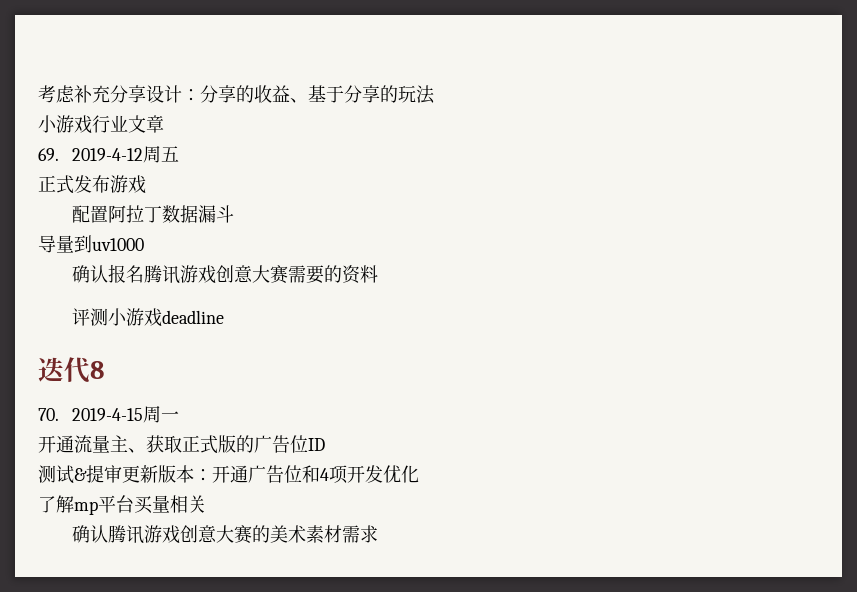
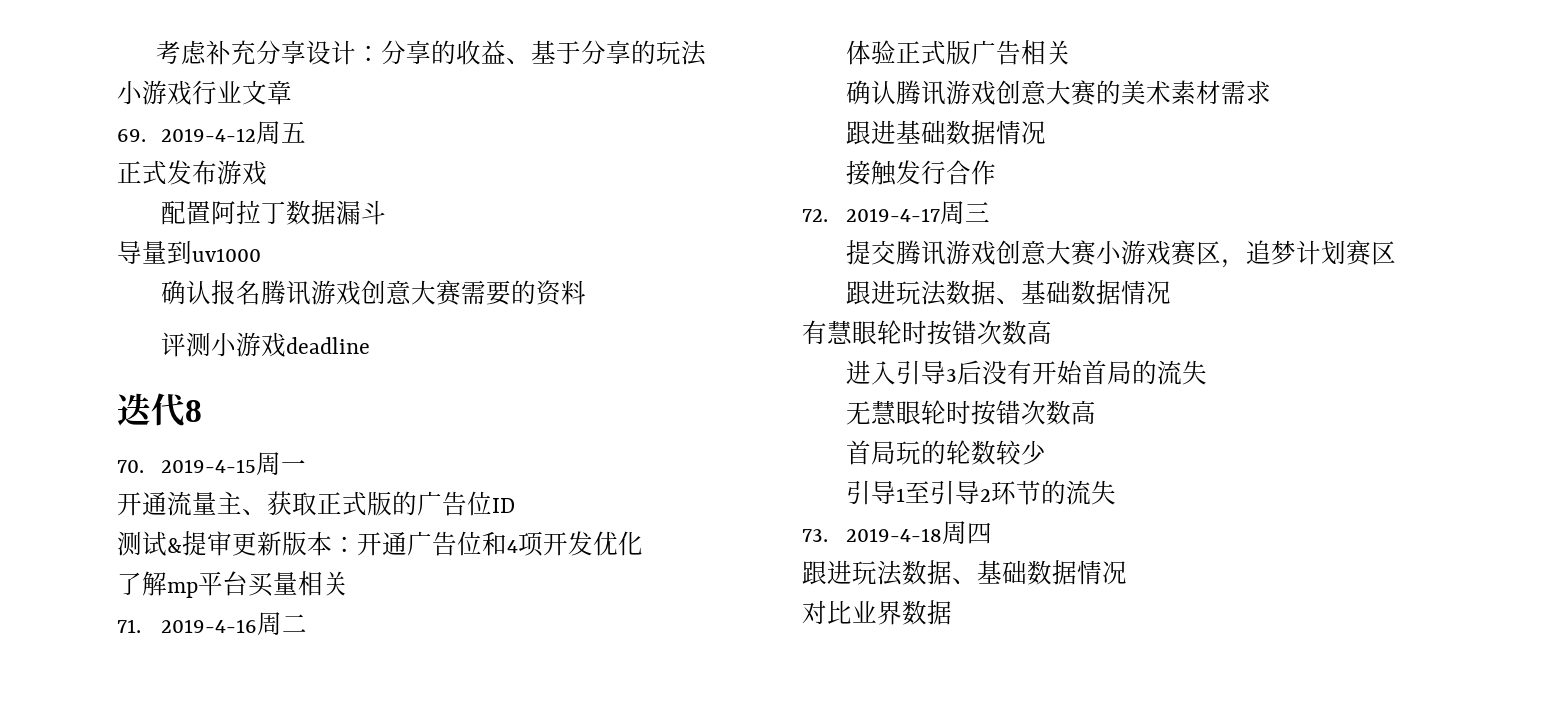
(206, 504) none -> [117,612,307,636] [845,40,1071,65] // 71. 2019-4-16周二 // 体验正式版广告相关
(379, 534) none -> [845,120,1046,145] [845,160,996,186] [802,201,990,225] [845,240,1396,268] [845,280,1171,306] [802,320,1052,346] [845,360,1207,385] [845,400,1096,426] [845,440,1046,465] [845,480,1116,505] [802,521,992,545] [802,560,1127,586] [802,600,952,625] // 跟进基础数据情况 // 接触发行合作 // 72. 2019-4-17周三 // 提交腾讯游戏创意大赛小游戏赛区，追梦计划赛区 // 跟进玩法数据、基础数据情况 // 有慧眼轮时按错次数高 // 进入引导3后没有开始首局的流失 // 无慧眼轮时按错次数高 // 首局玩的轮数较少 // 引导1至引导2环节的流失 // 73. 2019-4-18周四 // 跟进玩法数据、基础数据情况 // 对比业界数据

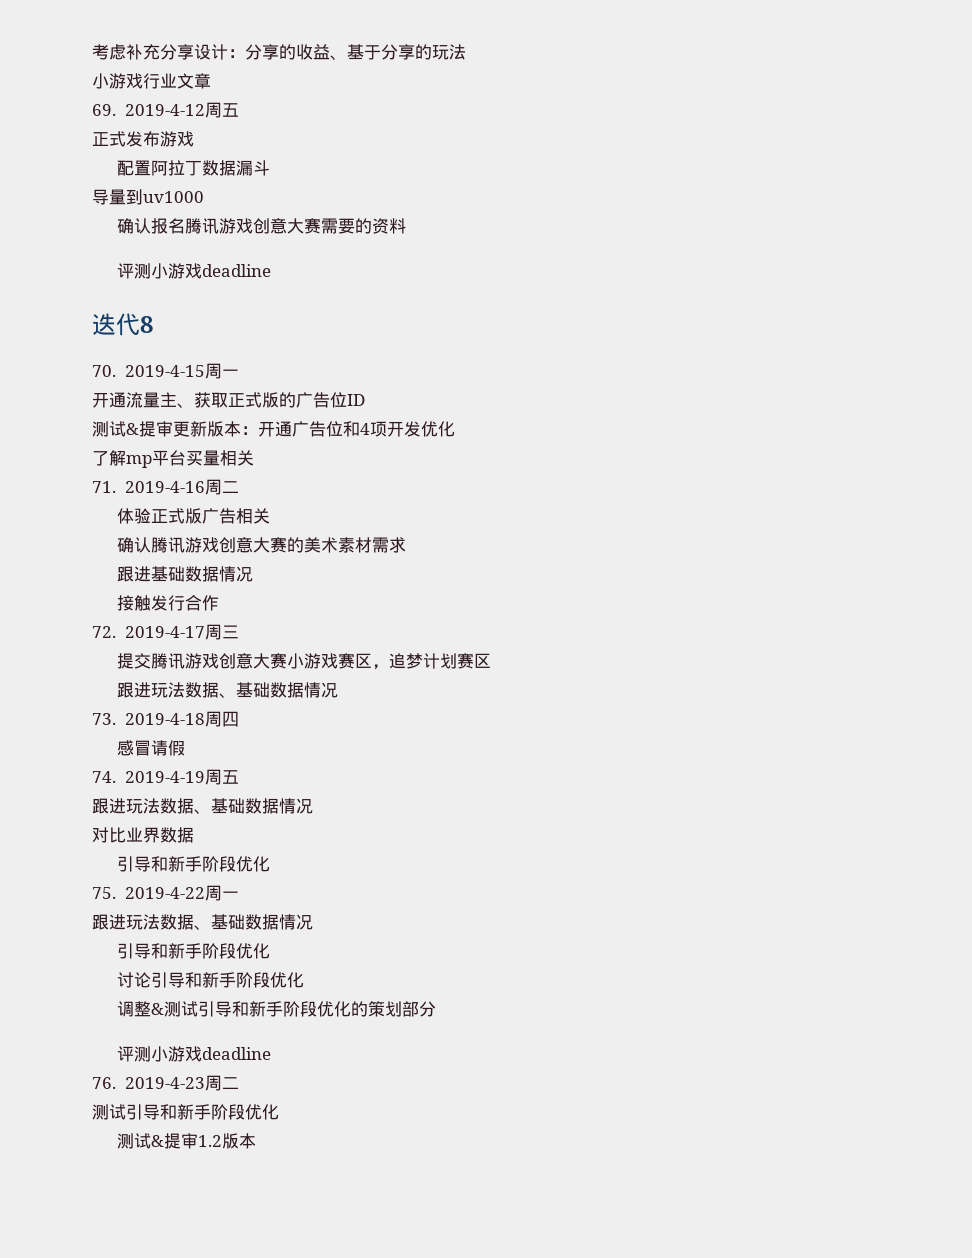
[802,320,1052,346] [845,360,1207,385] [845,400,1096,426] [845,440,1046,465] [845,480,1116,505] [802,521,992,545] 有慧眼轮时按错次数高 // 进入引导3后没有开始首局的流失 // 无慧眼轮时按错次数高 // 首局玩的轮数较少 // 引导1至引导2环节的流失 // 73. 2019-4-18周四 -> [92,711,239,727] [116,740,185,756] [92,769,239,785] 73. 2019-4-18周四 // 感冒请假 // 74. 2019-4-19周五
(952, 612) none -> [116,856,270,872] [92,885,239,901] [92,914,313,930] [116,943,270,959] [116,972,304,988] [116,1001,436,1017] [116,1046,271,1062] [92,1075,239,1091] [92,1104,279,1120] [116,1133,256,1149] // 引导和新手阶段优化 // 75. 2019-4-22周一 // 跟进玩法数据、基础数据情况 // 引导和新手阶段优化 // 讨论引导和新手阶段优化 // 调整&测试引导和新手阶段优化的策划部分 // 评测小游戏deadline // 76. 2019-4-23周二 // 测试引导和新手阶段优化 // 测试&提审1.2版本

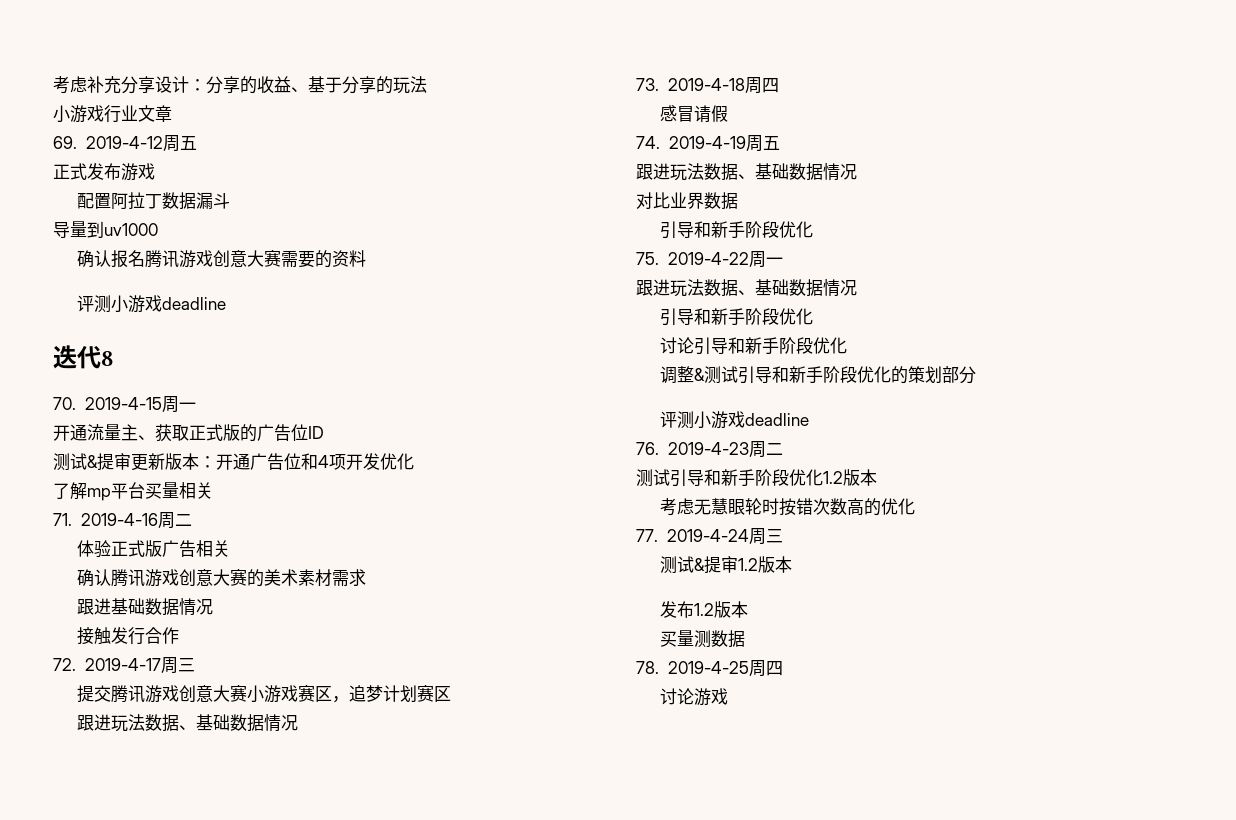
(279, 1112) none -> [823,469,877,486] [660,498,916,516] [636,528,783,545] 1.2版本 // 考虑无慧眼轮时按错次数高的优化 // 77. 2019-4-24周三
(256, 1141) none -> [660,601,749,618] [660,630,746,648] [636,660,783,677] [660,688,729,706] // 发布1.2版本 // 买量测数据 // 78. 2019-4-25周四 // 讨论游戏

